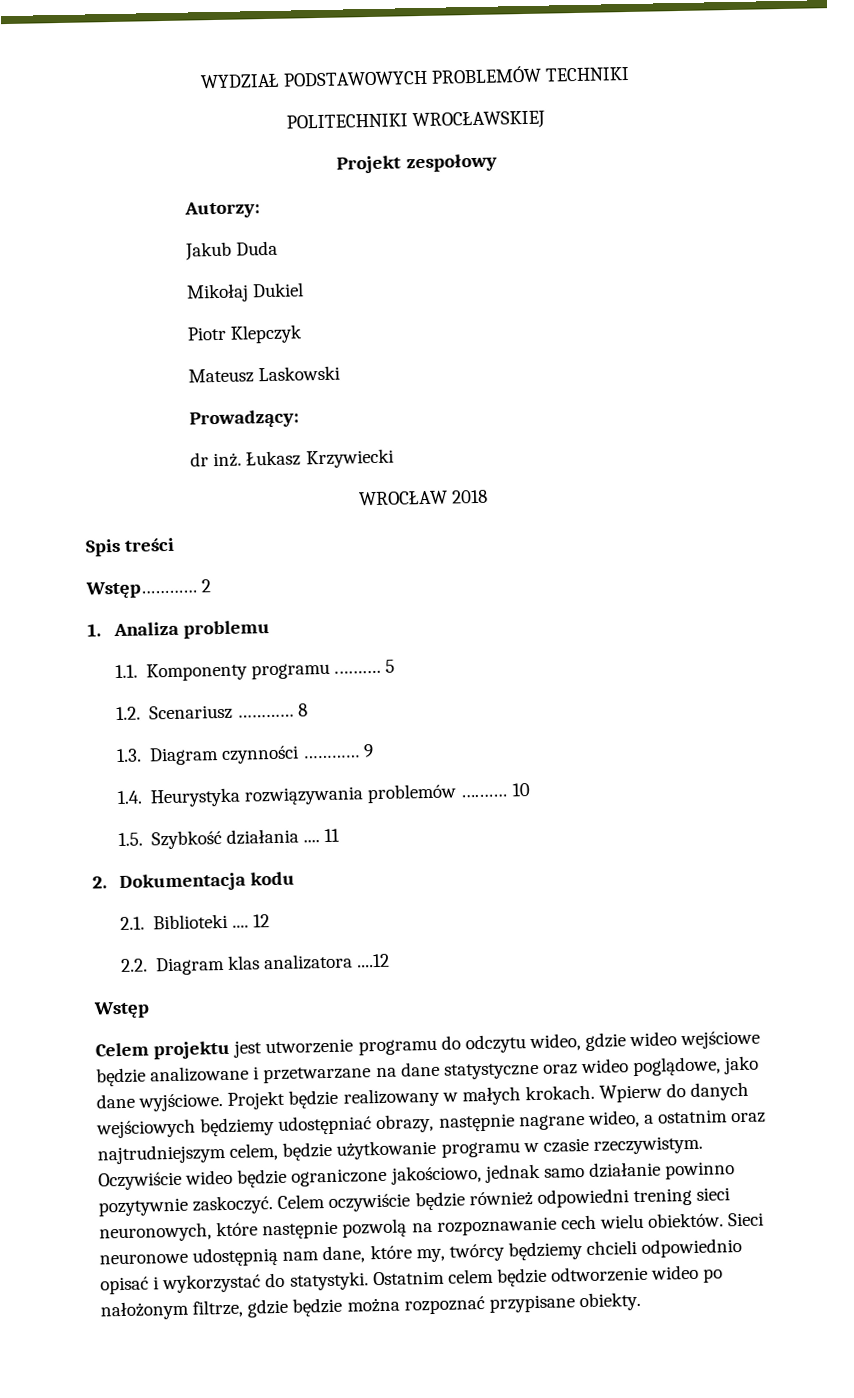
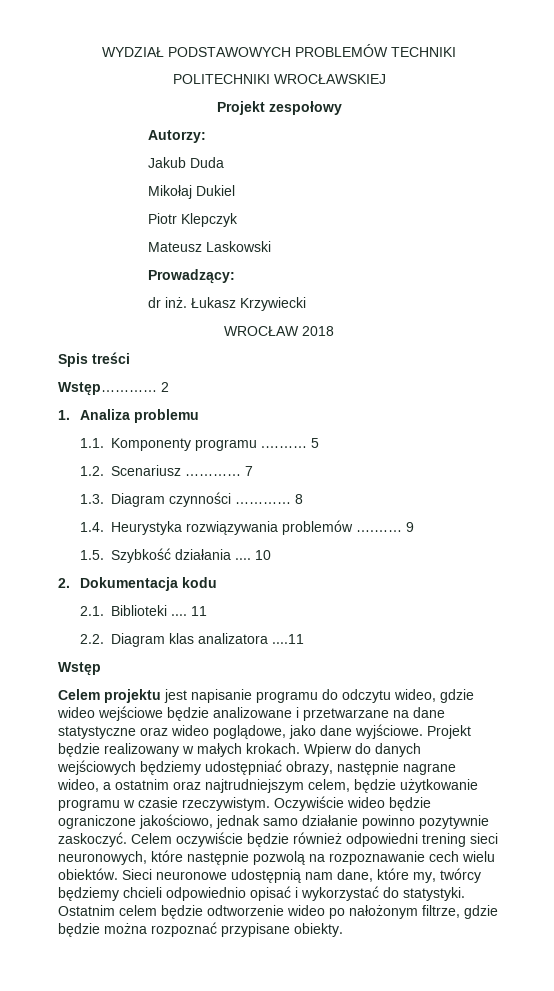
[298,703,309,717] 8 -> [245,466,254,476] 7
[363,744,375,758] 9 -> [295,494,304,504] 8
[511,783,530,797] 10 -> [406,522,415,532] 9
[324,828,341,843] 11 -> [255,550,272,560] 10
[253,914,271,928] 12 -> [191,606,208,616] 11
[356,953,391,968] ....12 -> [272,634,305,644] ....11
[265,1038,354,1055] utworzenie -> [191,689,252,703] napisanie

